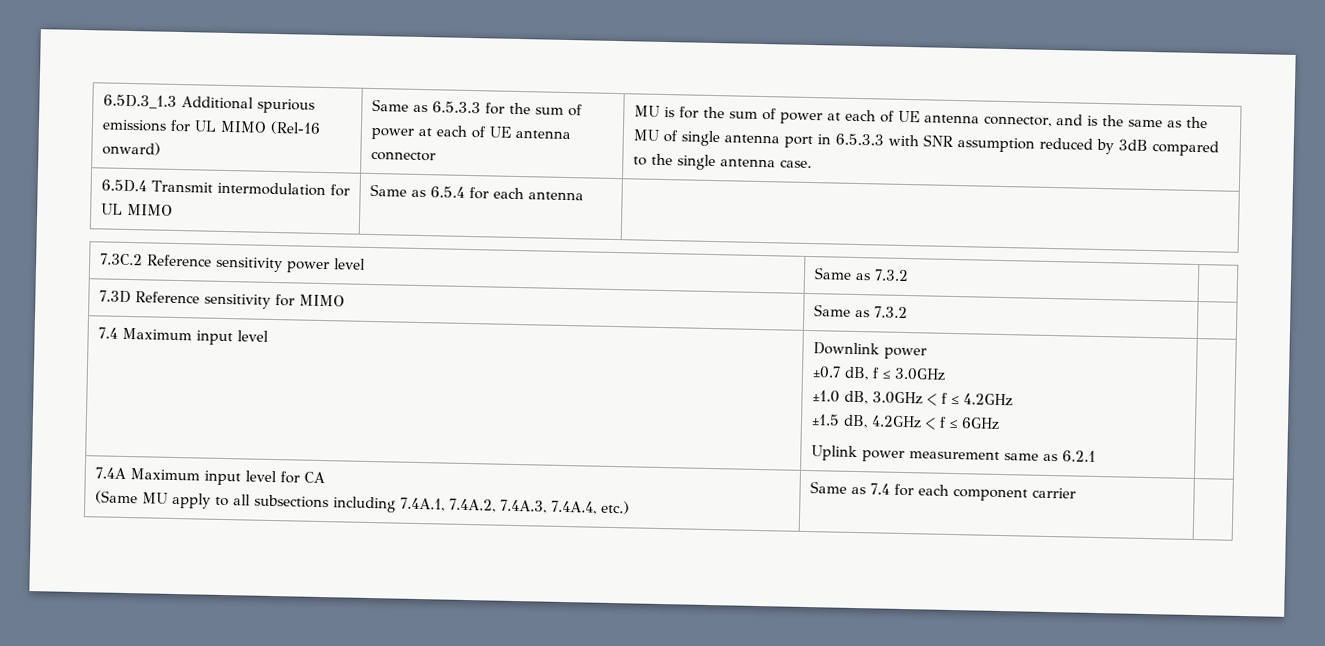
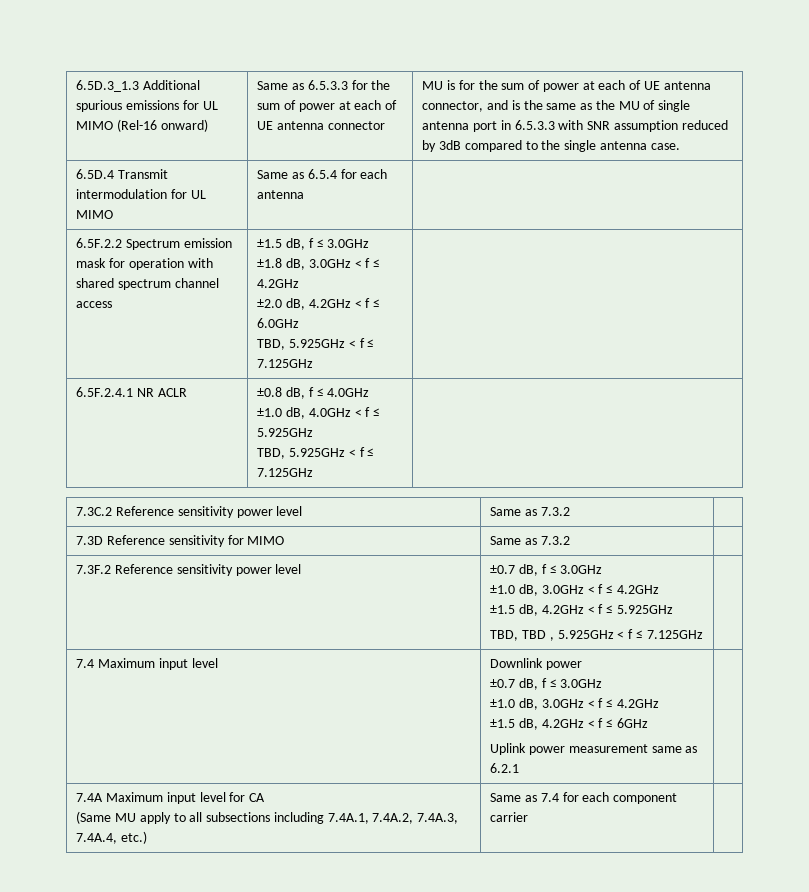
(584, 196) none -> [76,238,232,250] [76,258,213,270] [76,278,219,290] [76,301,113,308] [257,238,370,250] [257,258,381,270] [257,279,300,288] [257,298,381,310] [257,318,300,328] [257,338,375,350] [257,359,314,368] [76,387,187,397] [257,387,370,399] [257,407,381,419] [257,428,314,437] [257,447,375,459] [257,468,314,477] // 6.5F.2.2 Spectrum emission mask for operation with shared spectrum channel access | ±1.5 dB, f ≤ 3.0GHz // ±1.8 dB, 3.0GHz < f ≤ 4.2GHz // ±2.0 dB, 4.2GHz < f ≤ 6.0GHz // TBD, 5.925GHz < f ≤ 7.125GHz | // 6.5F.2.4.1 NR ACLR | ±0.8 dB, f ≤ 4.0GHz // ±1.0 dB, 4.0GHz < f ≤ 5.925GHz // TBD, 5.925GHz < f ≤ 7.125GHz |
(908, 312) none -> [76,564,302,576] [490,564,603,576] [490,584,659,596] [490,604,673,616] [490,629,703,641] // 7.3F.2 Reference sensitivity power level | ±0.7 dB, f ≤ 3.0GHz // ±1.0 dB, 3.0GHz < f ≤ 4.2GHz // ±1.5 dB, 4.2GHz < f ≤ 5.925GHz // TBD, TBD , 5.925GHz < f ≤ 7.125GHz |

